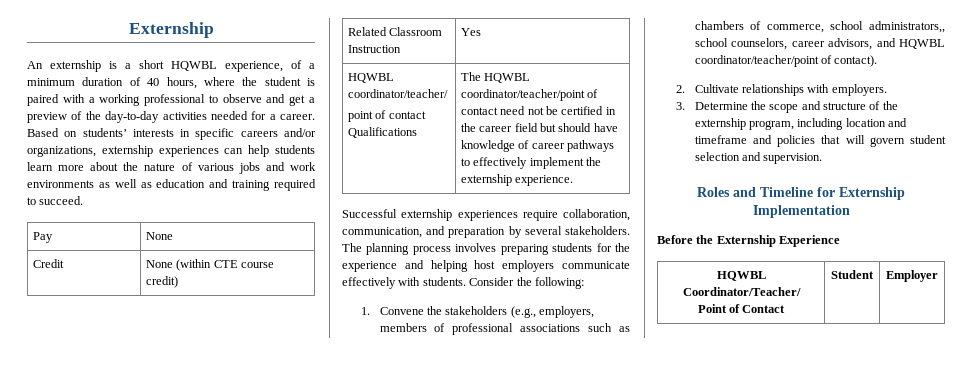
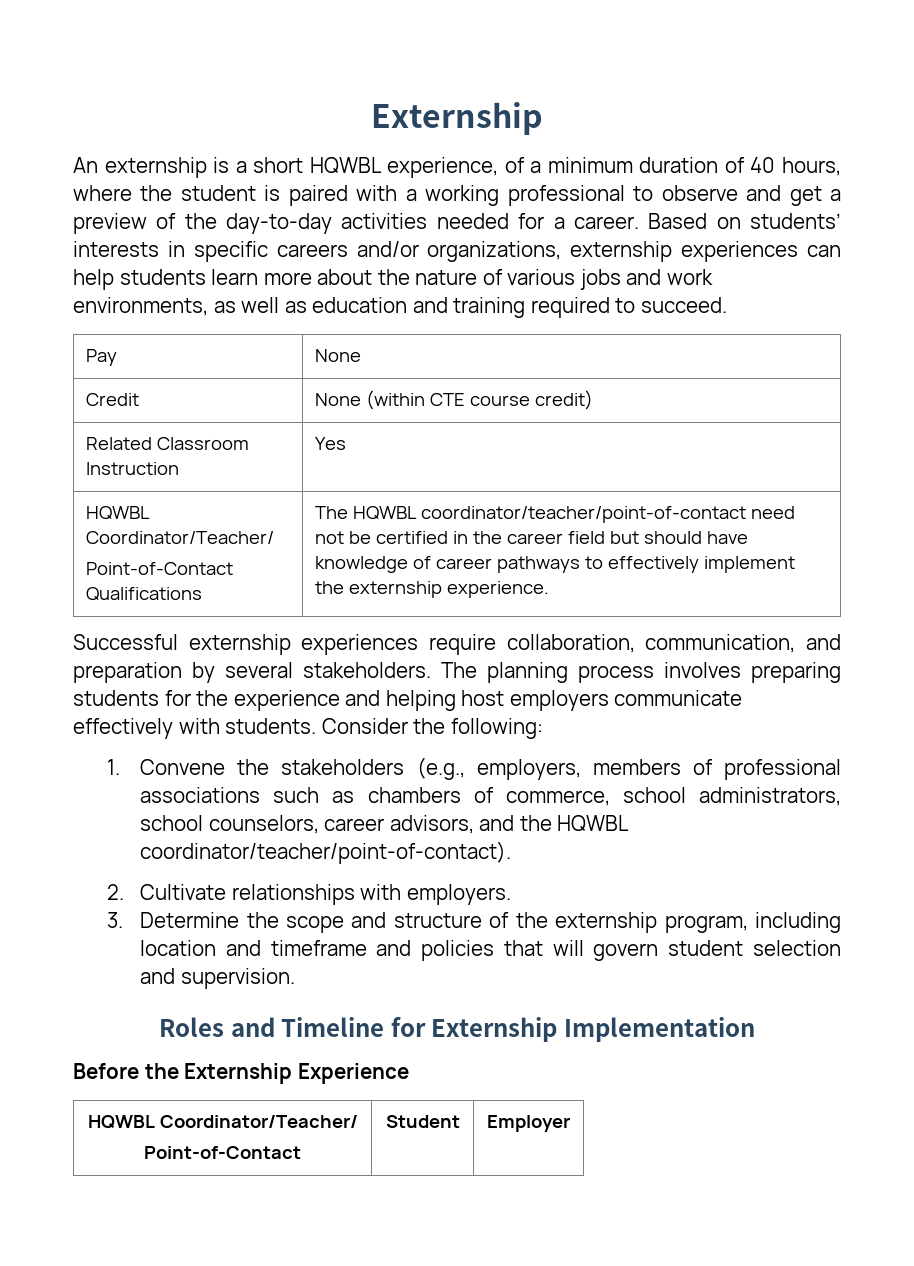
[27,180,94,188] environments -> [73,297,208,316] environments,
[347,89,448,98] [347,110,426,122] coordinator/teacher/ // point of contact -> [86,531,275,544] [86,562,234,575] Coordinator/Teacher/ // Point-of-Contact
[460,89,599,101] [460,107,498,115] coordinator/teacher/point of contact -> [421,506,747,523] coordinator/teacher/point-of-contact
[869,21,945,33] administrators,, -> [699,787,841,806] administrators,
[899,39,945,49] [694,55,878,67] HQWBL coordinator/teacher/point of contact). -> [519,815,630,831] [140,841,512,864] the HQWBL coordinator/teacher/point-of-contact).
[697,304,786,313] Point of Contact -> [144,1146,301,1159] Point-of-Contact

